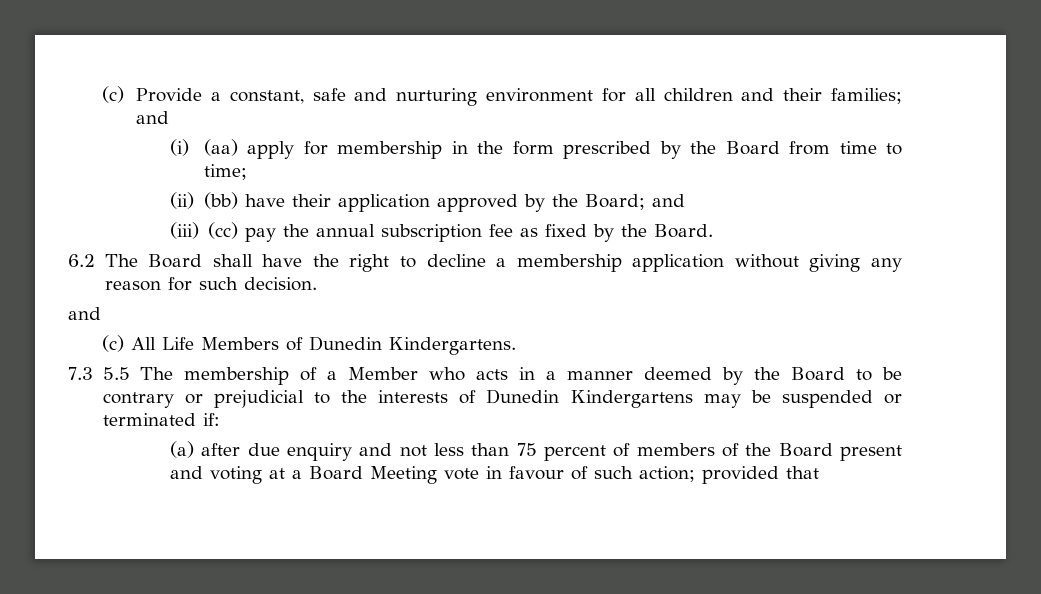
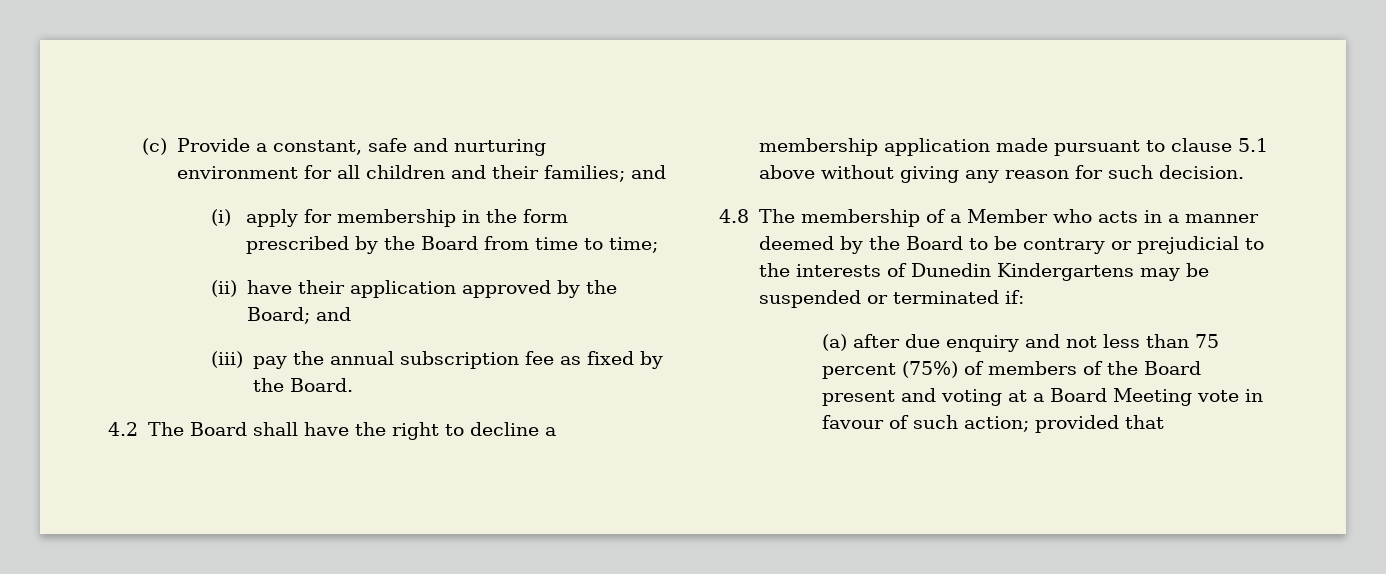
[203,139,238,156] (aa) -> (232, 217) none
[203,192,238,209] (bb) -> (238, 288) none
[208,222,239,239] (cc) -> (244, 359) none
[68,254,95,267] 6.2 -> [108,422,138,436] 4.2
(725, 263) none -> [995,138,1268,156] [758,165,815,179] made pursuant to clause 5.1 above
[68,307,101,320] [101,335,516,355] [68,367,130,380] and // (c) All Life Members of Dunedin Kindergartens. // 7.3 5.5 -> [719,209,749,223] 4.8
(606, 453) none -> [902,361,959,378] (75%)

